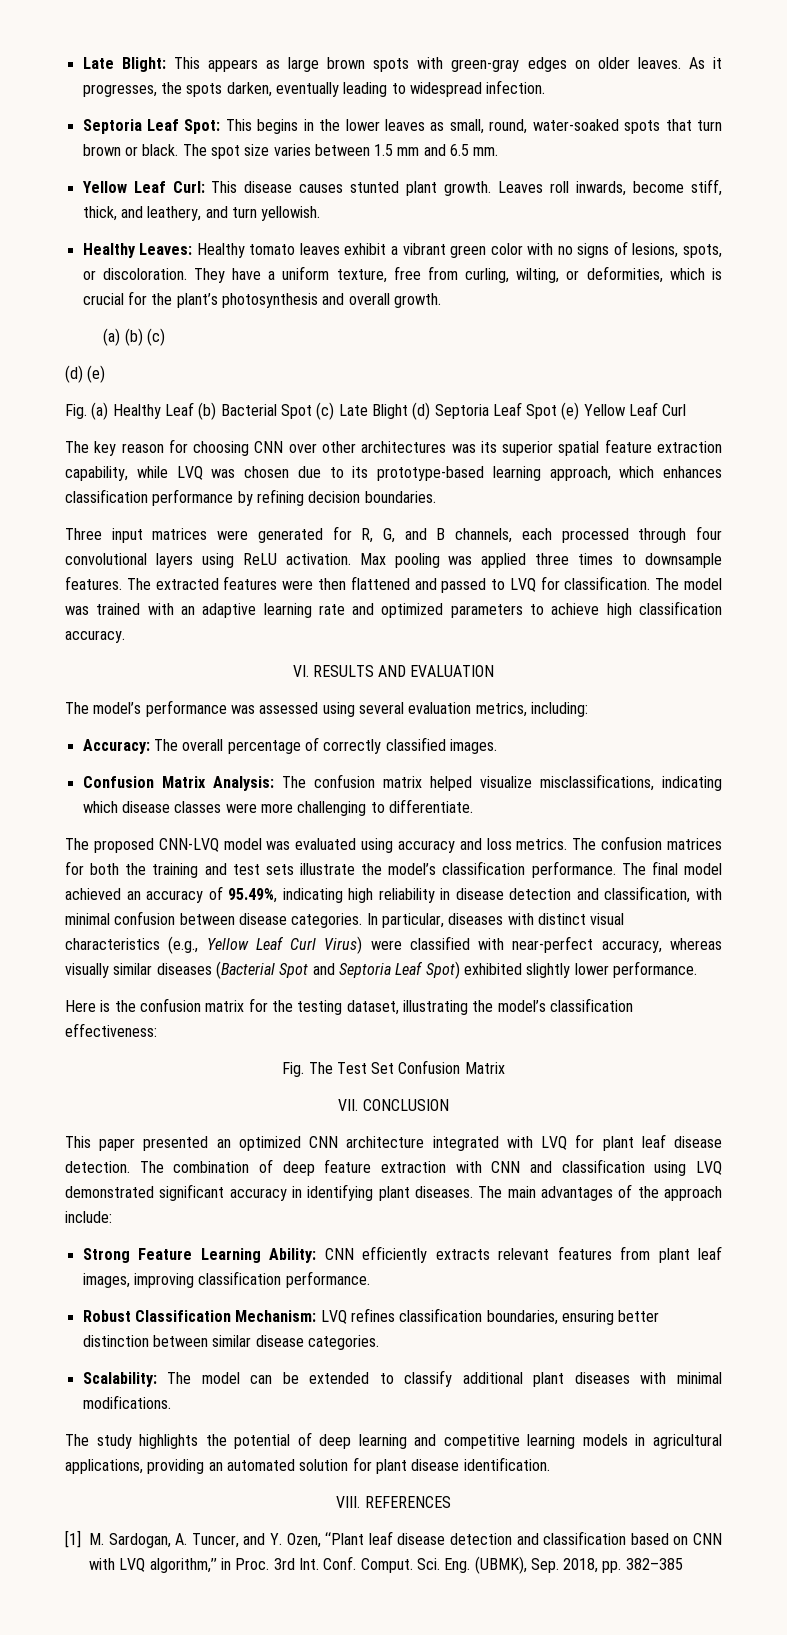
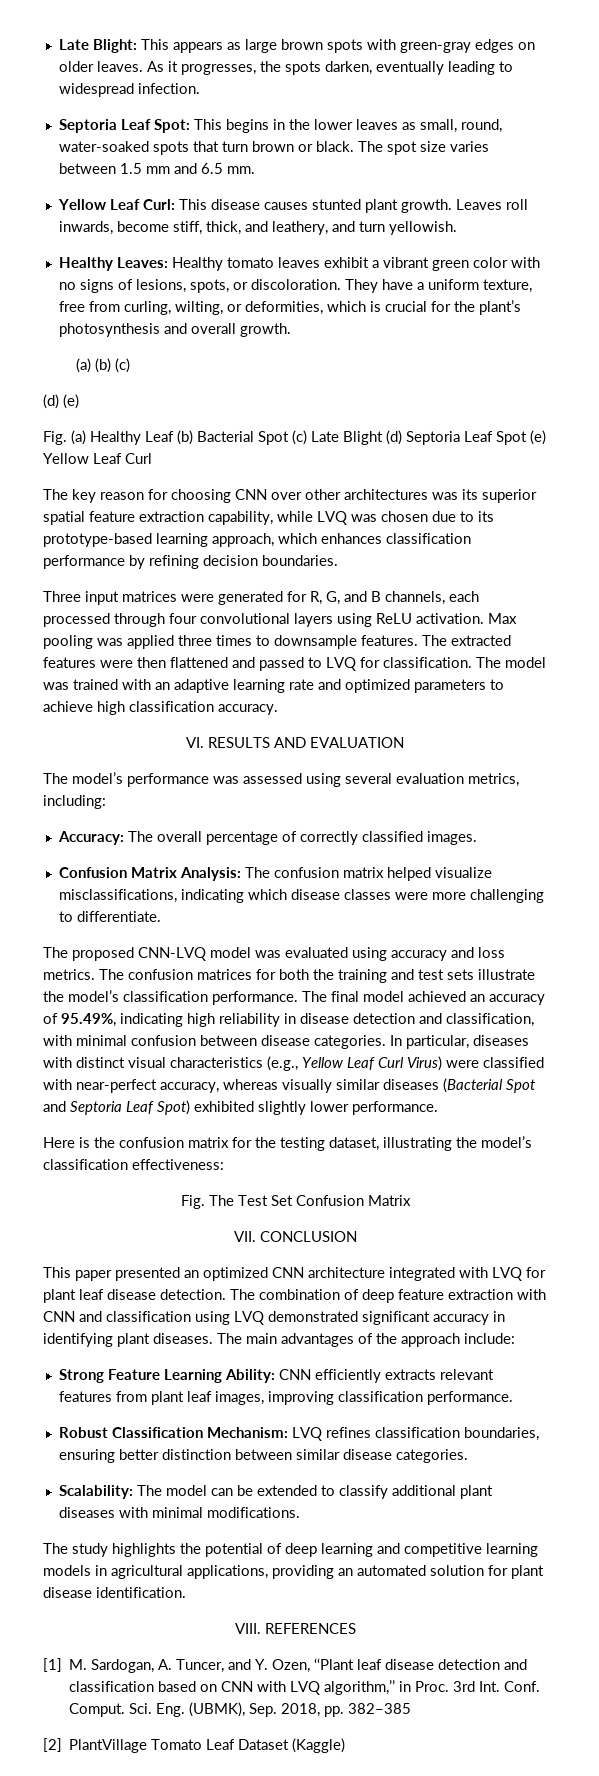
(683, 1564) none -> [43,1738,346,1753] // [2] PlantVillage Tomato Leaf Dataset (Kaggle)

